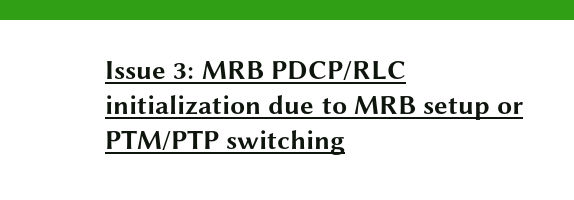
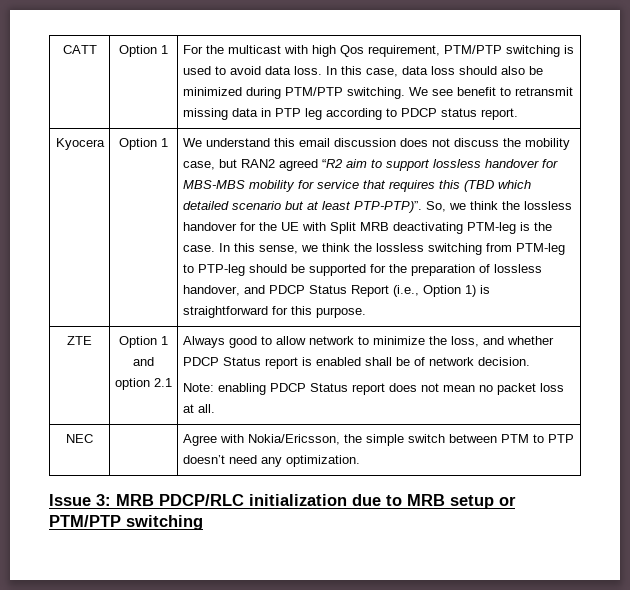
(105, 70) none -> [62,45,97,54] [119,45,168,57] [182,45,574,57] [182,66,543,77] [182,87,573,99] [182,108,518,120] [55,138,105,150] [119,138,168,150] [182,138,570,150] [182,159,558,171] [182,180,531,192] [182,201,572,213] [182,222,552,234] [182,243,565,255] [182,264,542,276] [182,285,490,297] [182,306,366,318] [67,336,92,345] [119,336,168,348] [133,357,154,366] [115,378,172,390] [182,336,554,348] [182,357,530,369] [182,383,564,395] [182,404,215,413] [66,434,93,443] [182,434,574,446] [182,455,360,467] CATT | Option 1 | For the multicast with high Qos requirement, PTM/PTP switching is used to avoid data loss. In this case, data loss should also be minimized during PTM/PTP switching. We see benefit to retransmit missing data in PTP leg according to PDCP status report. // Kyocera | Option 1 | We understand this email discussion does not discuss the mobility case, but RAN2 agreed “R2 aim to support lossless handover for MBS-MBS mobility for service that requires this (TBD which detailed scenario but at least PTP-PTP)”. So, we think the lossless handover for the UE with Split MRB deactivating PTM-leg is the case. In this sense, we think the lossless switching from PTM-leg to PTP-leg should be supported for the preparation of lossless handover, and PDCP Status Report (i.e., Option 1) is straightforward for this purpose. // ZTE | Option 1 and option 2.1 | Always good to allow network to minimize the loss, and whether PDCP Status report is enabled shall be of network decision. // Note: enabling PDCP Status report does not mean no packet loss at all. // NEC | | Agree with Nokia/Ericsson, the simple switch between PTM to PTP doesn’t need any optimization. //

